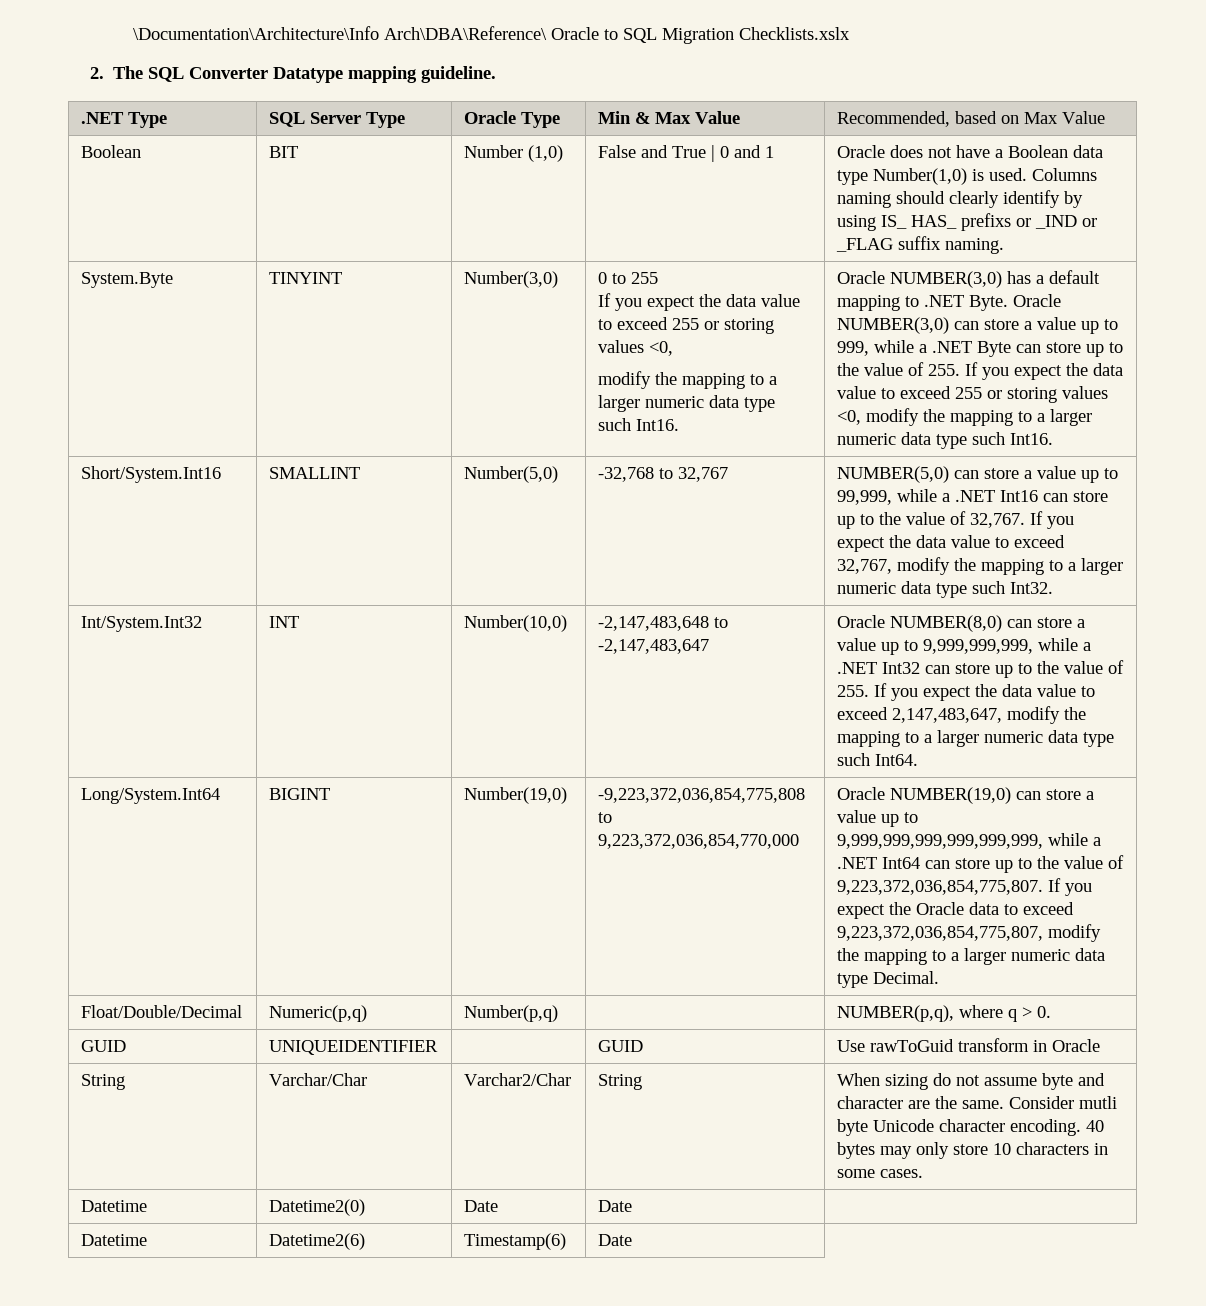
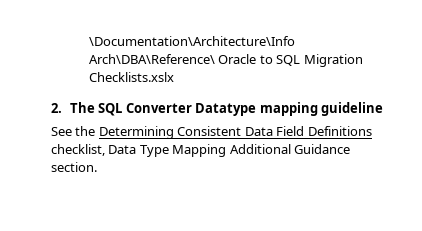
[420,66,496,83] [81,112,168,128] [269,112,406,128] [464,111,561,128] [598,111,741,124] [837,111,1106,127] [81,145,142,158] [269,146,299,158] [464,145,564,162] [598,145,775,162] [837,145,1104,158] [837,168,1098,185] [837,190,1084,208] [837,213,1098,231] [836,236,1005,254] [81,272,174,288] [269,272,343,284] [464,271,559,288] [598,272,659,284] [598,293,801,311] [598,317,775,334] [598,340,674,356] [598,371,778,389] [598,395,776,412] [598,418,680,431] [837,270,1101,288] [837,294,1062,311] [837,317,1119,334] [837,340,1124,357] [837,362,1124,380] [837,386,1109,403] [837,408,1093,426] [837,432,1054,449] [81,466,222,483] [269,467,361,479] [464,466,559,483] [598,467,729,482] [837,466,1119,483] [837,489,1109,505] [837,511,1075,529] [837,535,1066,552] [837,557,1124,575] [837,581,1054,598] [81,616,203,632] [269,616,300,628] [464,615,568,632] [598,616,729,631] [598,639,710,654] [837,615,1086,632] [837,638,1092,655] [837,660,1125,678] [837,683,1096,701] [837,706,1087,724] [837,730,1115,747] [837,753,919,766] [81,788,221,804] [269,788,331,800] [464,787,568,804] [598,788,806,803] [598,812,613,823] [598,834,800,849] [837,787,1095,804] [837,810,919,827] [837,833,1102,849] [837,855,1125,873] [837,878,1093,896] [837,902,1075,919] [837,924,1102,942] [837,948,1106,965] [837,971,940,988] [81,1005,243,1018] [269,1005,368,1022] [464,1005,559,1022] [837,1005,1052,1022] [81,1040,127,1052] [269,1040,439,1055] [598,1040,644,1052] [837,1038,1101,1052] [81,1074,126,1090] [269,1073,368,1086] [464,1073,572,1086] [598,1074,643,1090] [837,1073,1106,1090] [837,1096,1118,1109] [837,1119,1105,1136] [837,1142,1109,1159] [837,1169,924,1178] [81,1200,148,1212] [269,1199,366,1216] [464,1200,499,1212] [598,1200,633,1212] [81,1234,148,1246] [269,1233,366,1250] [464,1233,567,1250] [598,1234,633,1246] guideline. // .NET Type | SQL Server Type | Oracle Type | Min & Max Value | Recommended, based on Max Value // Boolean | BIT | Number (1,0) | False and True | 0 and 1 | Oracle does not have a Boolean data type Number(1,0) is used. Columns naming should clearly identify by using IS_ HAS_ prefixs or _IND or _FLAG suffix naming. // System.Byte | TINYINT | Number(3,0) | 0 to 255 // If you expect the data value to exceed 255 or storing values <0, // modify the mapping to a larger numeric data type such Int16. | Oracle NUMBER(3,0) has a default mapping to .NET Byte. Oracle NUMBER(3,0) can store a value up to 999, while a .NET Byte can store up to the value of 255. If you expect the data value to exceed 255 or storing values <0, modify the mapping to a larger numeric data type such Int16. // Short/System.Int16 | SMALLINT | Number(5,0) | -32,768 to 32,767 | NUMBER(5,0) can store a value up to 99,999, while a .NET Int16 can store up to the value of 32,767. If you expect the data value to exceed 32,767, modify the mapping to a larger numeric data type such Int32. // Int/System.Int32 | INT | Number(10,0) | -2,147,483,648 to -2,147,483,647 | Oracle NUMBER(8,0) can store a value up to 9,999,999,999, while a .NET Int32 can store up to the value of 255. If you expect the data value to exceed 2,147,483,647, modify the mapping to a larger numeric data type such Int64. // Long/System.Int64 | BIGINT | Number(19,0) | -9,223,372,036,854,775,808 to 9,223,372,036,854,770,000 | Oracle NUMBER(19,0) can store a value up to 9,999,999,999,999,999,999, while a .NET Int64 can store up to the value of 9,223,372,036,854,775,807. If you expect the Oracle data to exceed 9,223,372,036,854,775,807, modify the mapping to a larger numeric data type Decimal. // Float/Double/Decimal | Numeric(p,q) | Number(p,q) | | NUMBER(p,q), where q > 0. // GUID | UNIQUEIDENTIFIER | | GUID | Use rawToGuid transform in Oracle // String | Varchar/Char | Varchar2/Char | String | When sizing do not assume byte and character are the same. Consider mutli byte Unicode character encoding. 40 bytes may only store 10 characters in some cases. // Datetime | Datetime2(0) | Date | Date | // Datetime | Datetime2(6) | Timestamp(6) | Date -> [321,102,384,116] [50,126,372,139] [50,144,351,157] [50,162,97,172] guideline // See the Determining Consistent Data Field Definitions checklist, Data Type Mapping Additional Guidance section.

